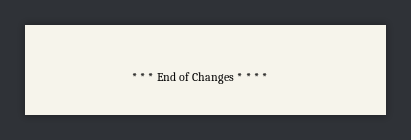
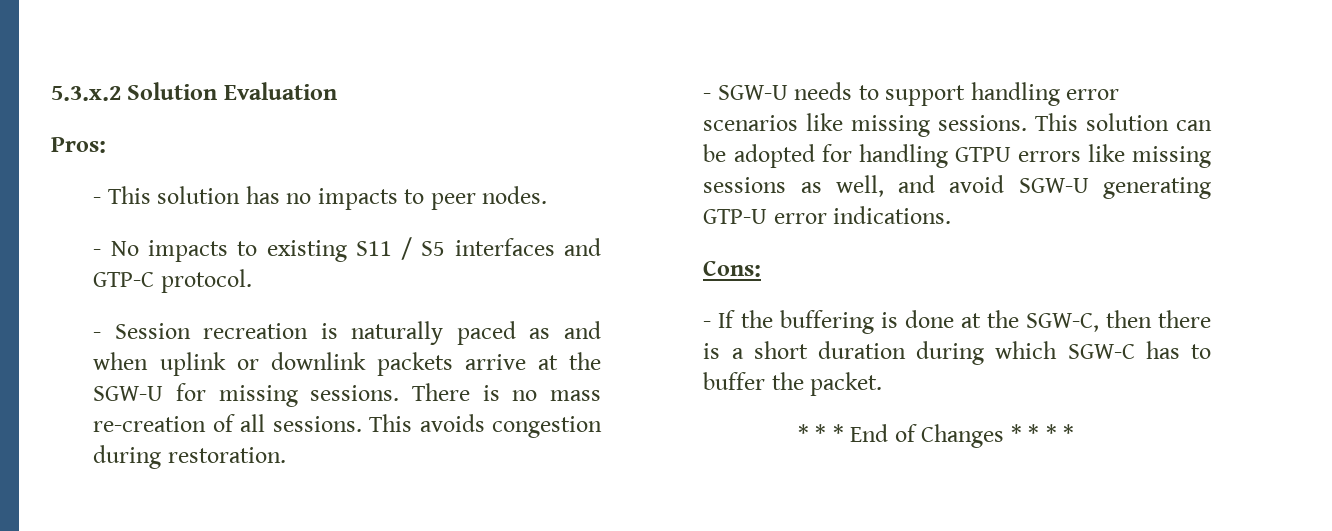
(131, 77) none -> [51,82,337,101] [51,137,106,153] [93,186,548,210] [93,237,601,262] [93,269,252,293] [93,321,601,345] [93,352,601,376] [93,383,601,407] [93,414,602,438] [93,445,286,469] [703,82,1120,106] [703,113,1212,137] [703,144,1211,168] [703,175,1211,199] [703,206,952,224] [703,261,762,277] [703,310,1211,334] [703,341,1211,365] [703,372,883,396] 5.3.x.2 Solution Evaluation // Pros: // - This solution has no impacts to peer nodes. // - No impacts to existing S11 / S5 interfaces and GTP-C protocol. // - Session recreation is naturally paced as and when uplink or downlink packets arrive at the SGW-U for missing sessions. There is no mass re-creation of all sessions. This avoids congestion during restoration. // - SGW-U needs to support handling error scenarios like missing sessions. This solution can be adopted for handling GTPU errors like missing sessions as well, and avoid SGW-U generating GTP-U error indications. // Cons: // - If the buffering is done at the SGW-C, then there is a short duration during which SGW-C has to buffer the packet. //

